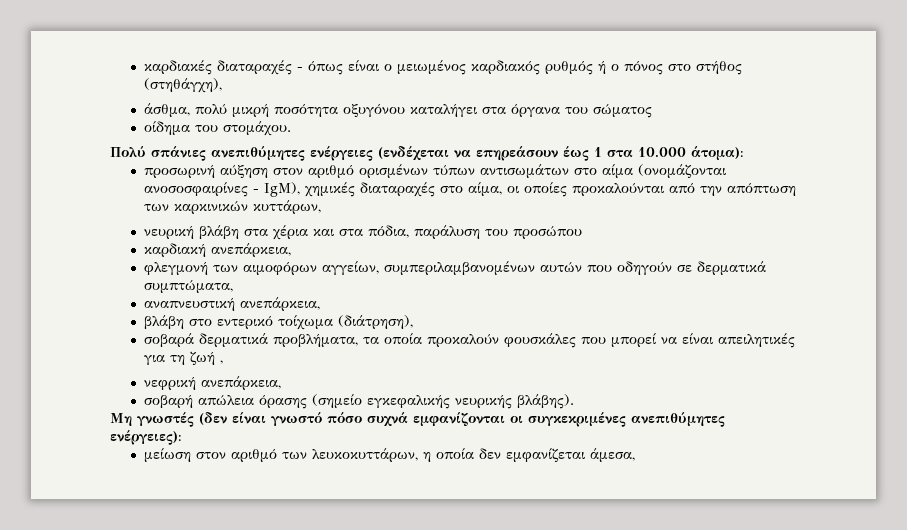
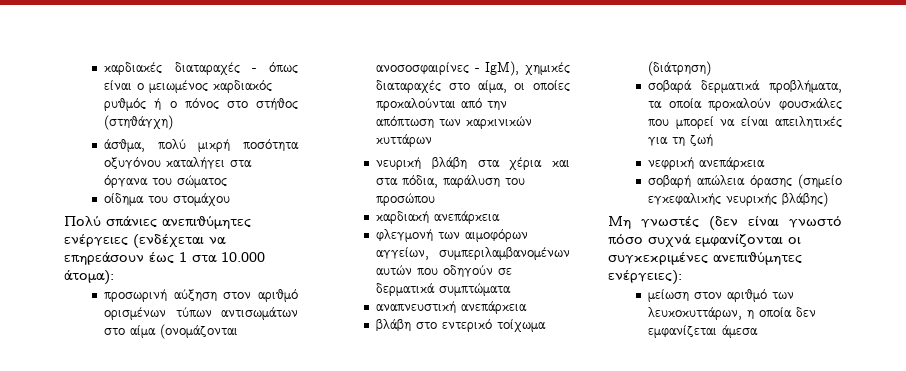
[144,78,223,93] (στηθάγχη), -> [104,115,174,130] (στηθάγχη)
[223,121,292,136] στομάχου. -> [173,193,231,206] στομάχου
[253,200,322,214] κυττάρων, -> [376,134,433,147] κυττάρων
[211,243,292,257] ανεπάρκεια, -> [434,211,501,224] ανεπάρκεια
[144,280,234,293] συμπτώματα, -> [439,283,512,296] συμπτώματα
[240,297,321,311] ανεπάρκεια, -> [461,301,528,314] ανεπάρκεια
[338,315,414,329] (διάτρηση), -> [648,61,712,76] (διάτρηση)
[220,360,224,364] , -> (714, 140) none
[201,376,282,390] ανεπάρκεια, -> [699,157,766,170] ανεπάρκεια
[517,394,575,409] βλάβης). -> [782,192,829,207] βλάβης)
[590,448,636,462] άμεσα, -> [722,325,759,338] άμεσα

